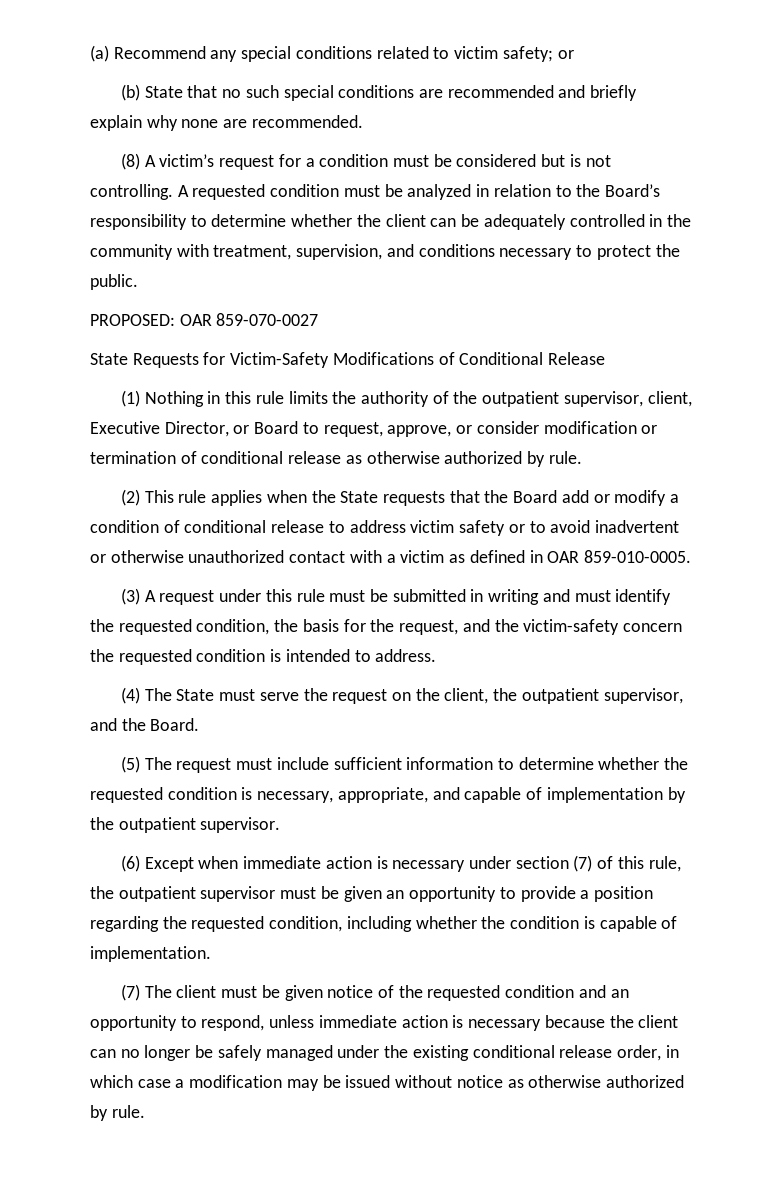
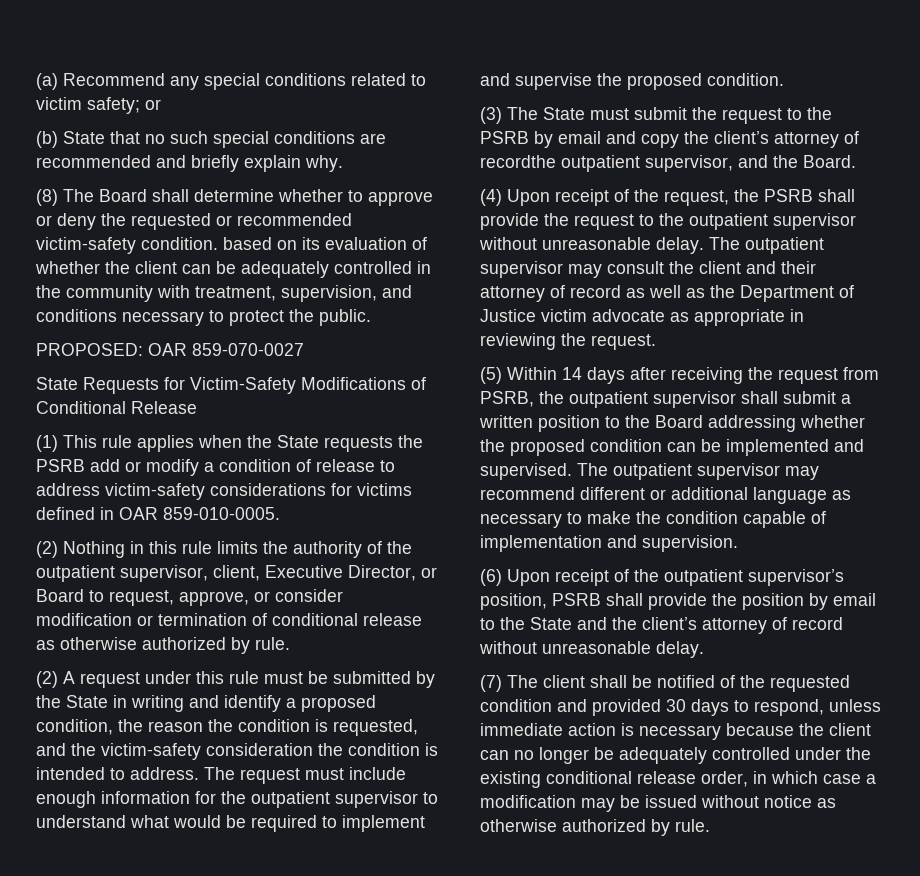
[146,115,363,131] [120,153,611,170] [90,184,660,200] [90,214,287,230] why none are recommended. // (8) A victim’s request for a condition must be considered but is not controlling. A requested condition must be analyzed in relation to the Board’s responsibility to determine -> [305,155,343,172] [36,189,433,206] [36,213,352,230] [36,237,427,254] why. // (8) The Board shall determine whether to approve or deny the requested or recommended victim-safety condition. based on its evaluation of
(140, 398) none -> [63,435,423,452] [36,459,395,476] [36,483,412,500] [36,507,280,520] [36,541,58,558] This rule applies when the State requests the PSRB add or modify a condition of release to address victim-safety considerations for victims defined in OAR 859-010-0005. // (2)
[144,490,680,506] [90,520,679,536] [90,550,691,563] [120,588,140,605] This rule applies when the State requests that the Board add or modify a condition of conditional release to address victim safety or to avoid inadvertent or otherwise unauthorized contact with a victim as defined in OAR 859-010-0005. // (3) -> (58, 679) none
[470,589,672,605] [90,619,682,635] [90,649,192,665] in writing and must identify the requested condition, the basis for the request, and the victim-safety concern the requested -> [416,671,435,688] [36,695,376,712] [36,719,418,736] [36,743,343,760] by the State in writing and identify a proposed condition, the reason the condition is requested, and the victim-safety consideration the
[120,687,140,704] // (4) -> [204,767,406,784] [36,791,438,808] [36,815,425,832] [480,73,784,90] [480,107,502,124] The request must include enough information for the outpatient supervisor to understand what would be required to implement and supervise the proposed condition. // (3)
[259,688,518,704] serve the request on the client, the -> [634,107,832,124] [480,131,859,148] [480,155,556,168] submit the request to the PSRB by email and copy the client’s attorney of recordthe
[120,756,689,773] [90,787,686,803] [90,817,281,833] [120,855,681,872] [90,886,653,902] [90,916,678,932] [90,946,211,962] (5) The request must include sufficient information to determine whether the requested condition is necessary, appropriate, and capable of implementation by the outpatient supervisor. // (6) Except when immediate action is necessary under section (7) of this rule, the outpatient supervisor must be given an opportunity to provide a position regarding the requested condition, including whether the condition is capable of implementation. -> [480,189,855,206] [480,213,856,230] [479,237,824,254] [480,261,816,278] [480,285,854,302] [480,309,804,326] [480,333,656,350] [480,367,879,384] [480,391,851,408] [479,415,865,432] [480,439,864,456] [480,463,819,480] [480,487,851,504] [480,511,826,528] [480,535,738,552] [480,569,844,586] [480,593,876,610] [480,617,843,634] [479,641,704,658] (4) Upon receipt of the request, the PSRB shall provide the request to the outpatient supervisor without unreasonable delay. The outpatient supervisor may consult the client and their attorney of record as well as the Department of Justice victim advocate as appropriate in reviewing the request. // (5) Within 14 days after receiving the request from PSRB, the outpatient supervisor shall submit a written position to the Board addressing whether the proposed condition can be implemented and supervised. The outpatient supervisor may recommend different or additional language as necessary to make the condition capable of implementation and supervision. // (6) Upon receipt of the outpatient supervisor’s position, PSRB shall provide the position by email to the State and the client’s attorney of record without unreasonable delay.
[221,985,374,1001] must be given notice -> [590,675,715,688] shall be notified
[610,989,629,998] [90,1015,177,1031] an opportunity -> [592,699,729,716] provided 30 days
[217,1045,333,1061] safely managed -> [619,747,790,764] adequately controlled

